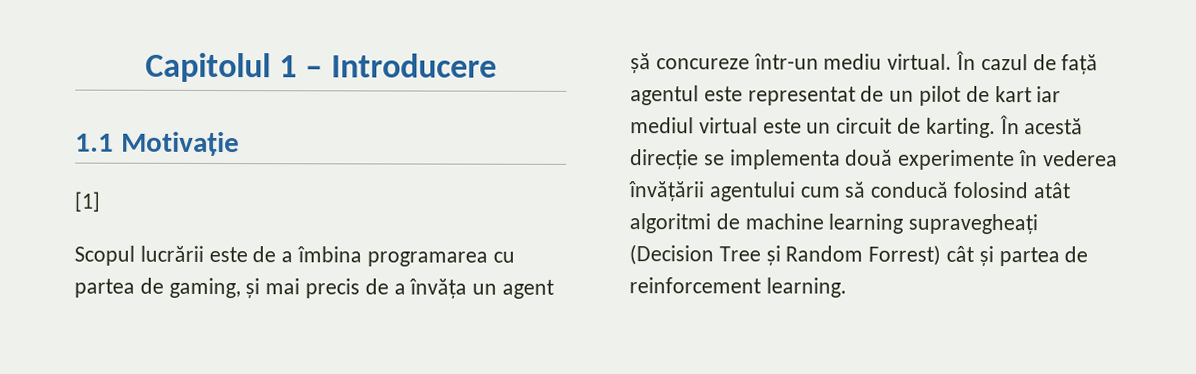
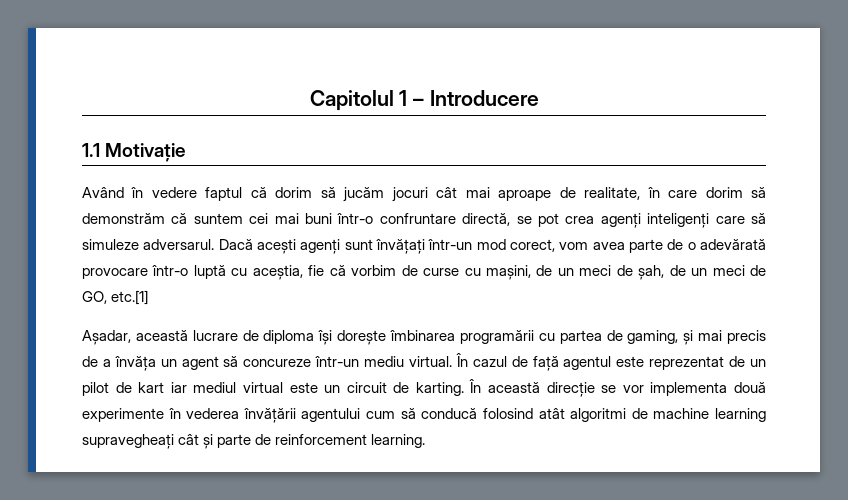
[74,191,100,212] [74,245,488,267] [1] // Scopul lucrării este de a îmbina programarea -> [82,187,767,202] [82,213,766,228] [82,239,766,254] [82,265,767,280] [82,290,149,305] [82,330,534,345] Având în vedere faptul că dorim să jucăm jocuri cât mai aproape de realitate, în care dorim să demonstrăm că suntem cei mai buni într-o confruntare directă, se pot crea agenți inteligenți care să simuleze adversarul. Dacă acești agenți sunt învățați într-un mod corect, vom avea parte de o adevărată provocare într-o luptă cu aceștia, fie că vorbim de curse cu mașini, de un meci de șah, de un meci de GO, etc.[1] // Așadar, această lucrare de diploma își dorește îmbinarea programării
[630,53,651,74] șă -> [223,356,239,367] să
[747,86,856,106] representat -> [649,356,725,370] reprezentat
[1024,118,1084,135] acestă -> [488,382,541,393] această
(725, 160) none -> [622,385,644,393] vor
[629,244,942,266] (Decision Tree și Random Forrest) -> (174, 441) none
[998,247,1060,267] partea -> [217,434,252,448] parte

